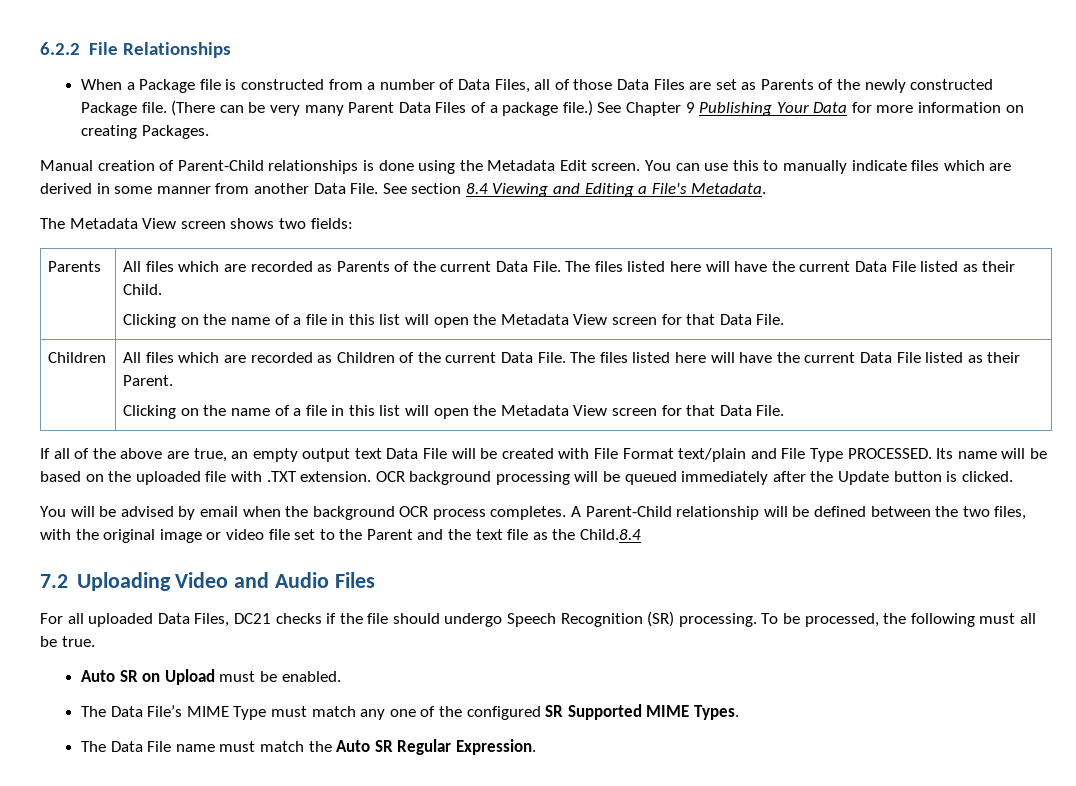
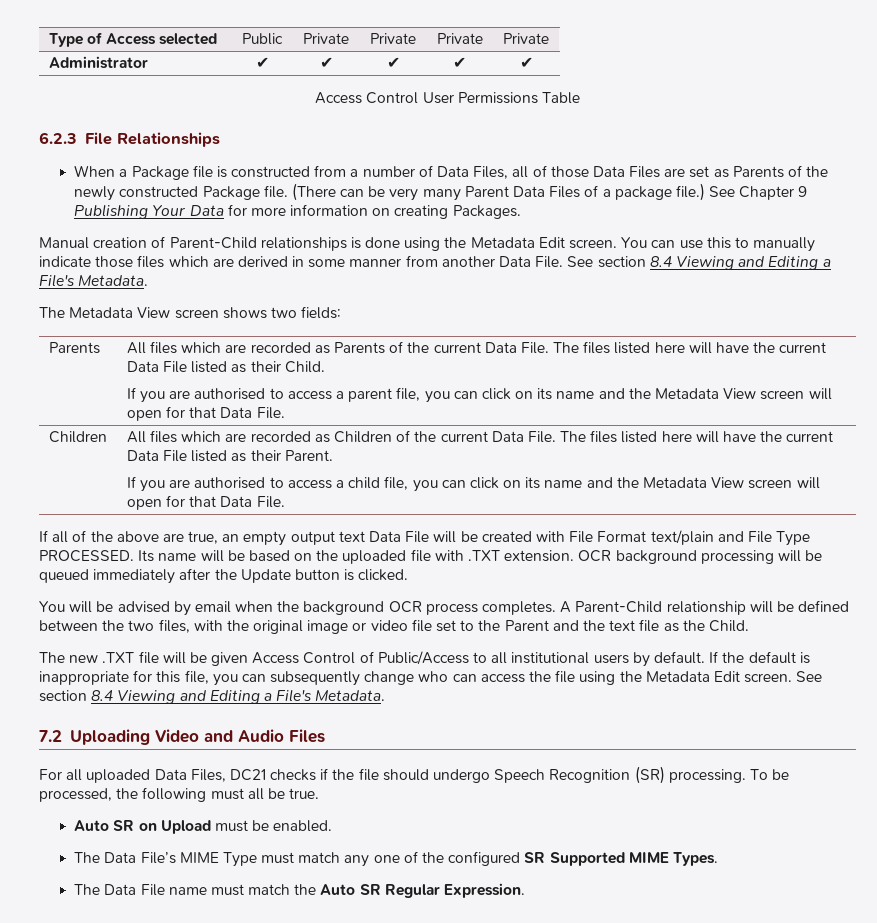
[40,42,80,55] 6.2.2 -> [48,32,218,47] [242,33,283,45] [303,33,349,44] [370,33,416,44] [436,33,483,44] [503,33,549,44] [48,56,148,69] [255,57,269,68] [319,57,333,68] [386,57,400,68] [453,57,466,68] [519,57,533,68] [315,92,580,104] [39,132,77,144] Type of Access selected | Public | Private | Private | Private | Private // Administrator | ✔ | ✔ | ✔ | ✔ | ✔ // Access Control User Permissions Table // 6.2.3
(907, 165) none -> [95,256,134,268] those
[123,314,658,328] Clicking on the name of a file in this list will open the Metadata View screen -> [126,387,832,403] [126,410,162,421] If you are authorised to access a parent file, you can click on its name and the Metadata View screen will open
[123,405,658,419] Clicking on the name of a file in this list will open the Metadata View screen -> [126,476,820,492] [126,499,162,510] If you are authorised to access a child file, you can click on its name and the Metadata View screen will open
[580,529,642,540] Child.8.4 -> [708,620,749,632] [39,651,810,667] [39,670,823,686] [39,689,386,704] Child. // The new .TXT file will be given Access Control of Public/Access to all institutional users by default. If the default is inappropriate for this file, you can subsequently change who can access the file using the Metadata Edit screen. See section 8.4 Viewing and Editing a File's Metadata.

